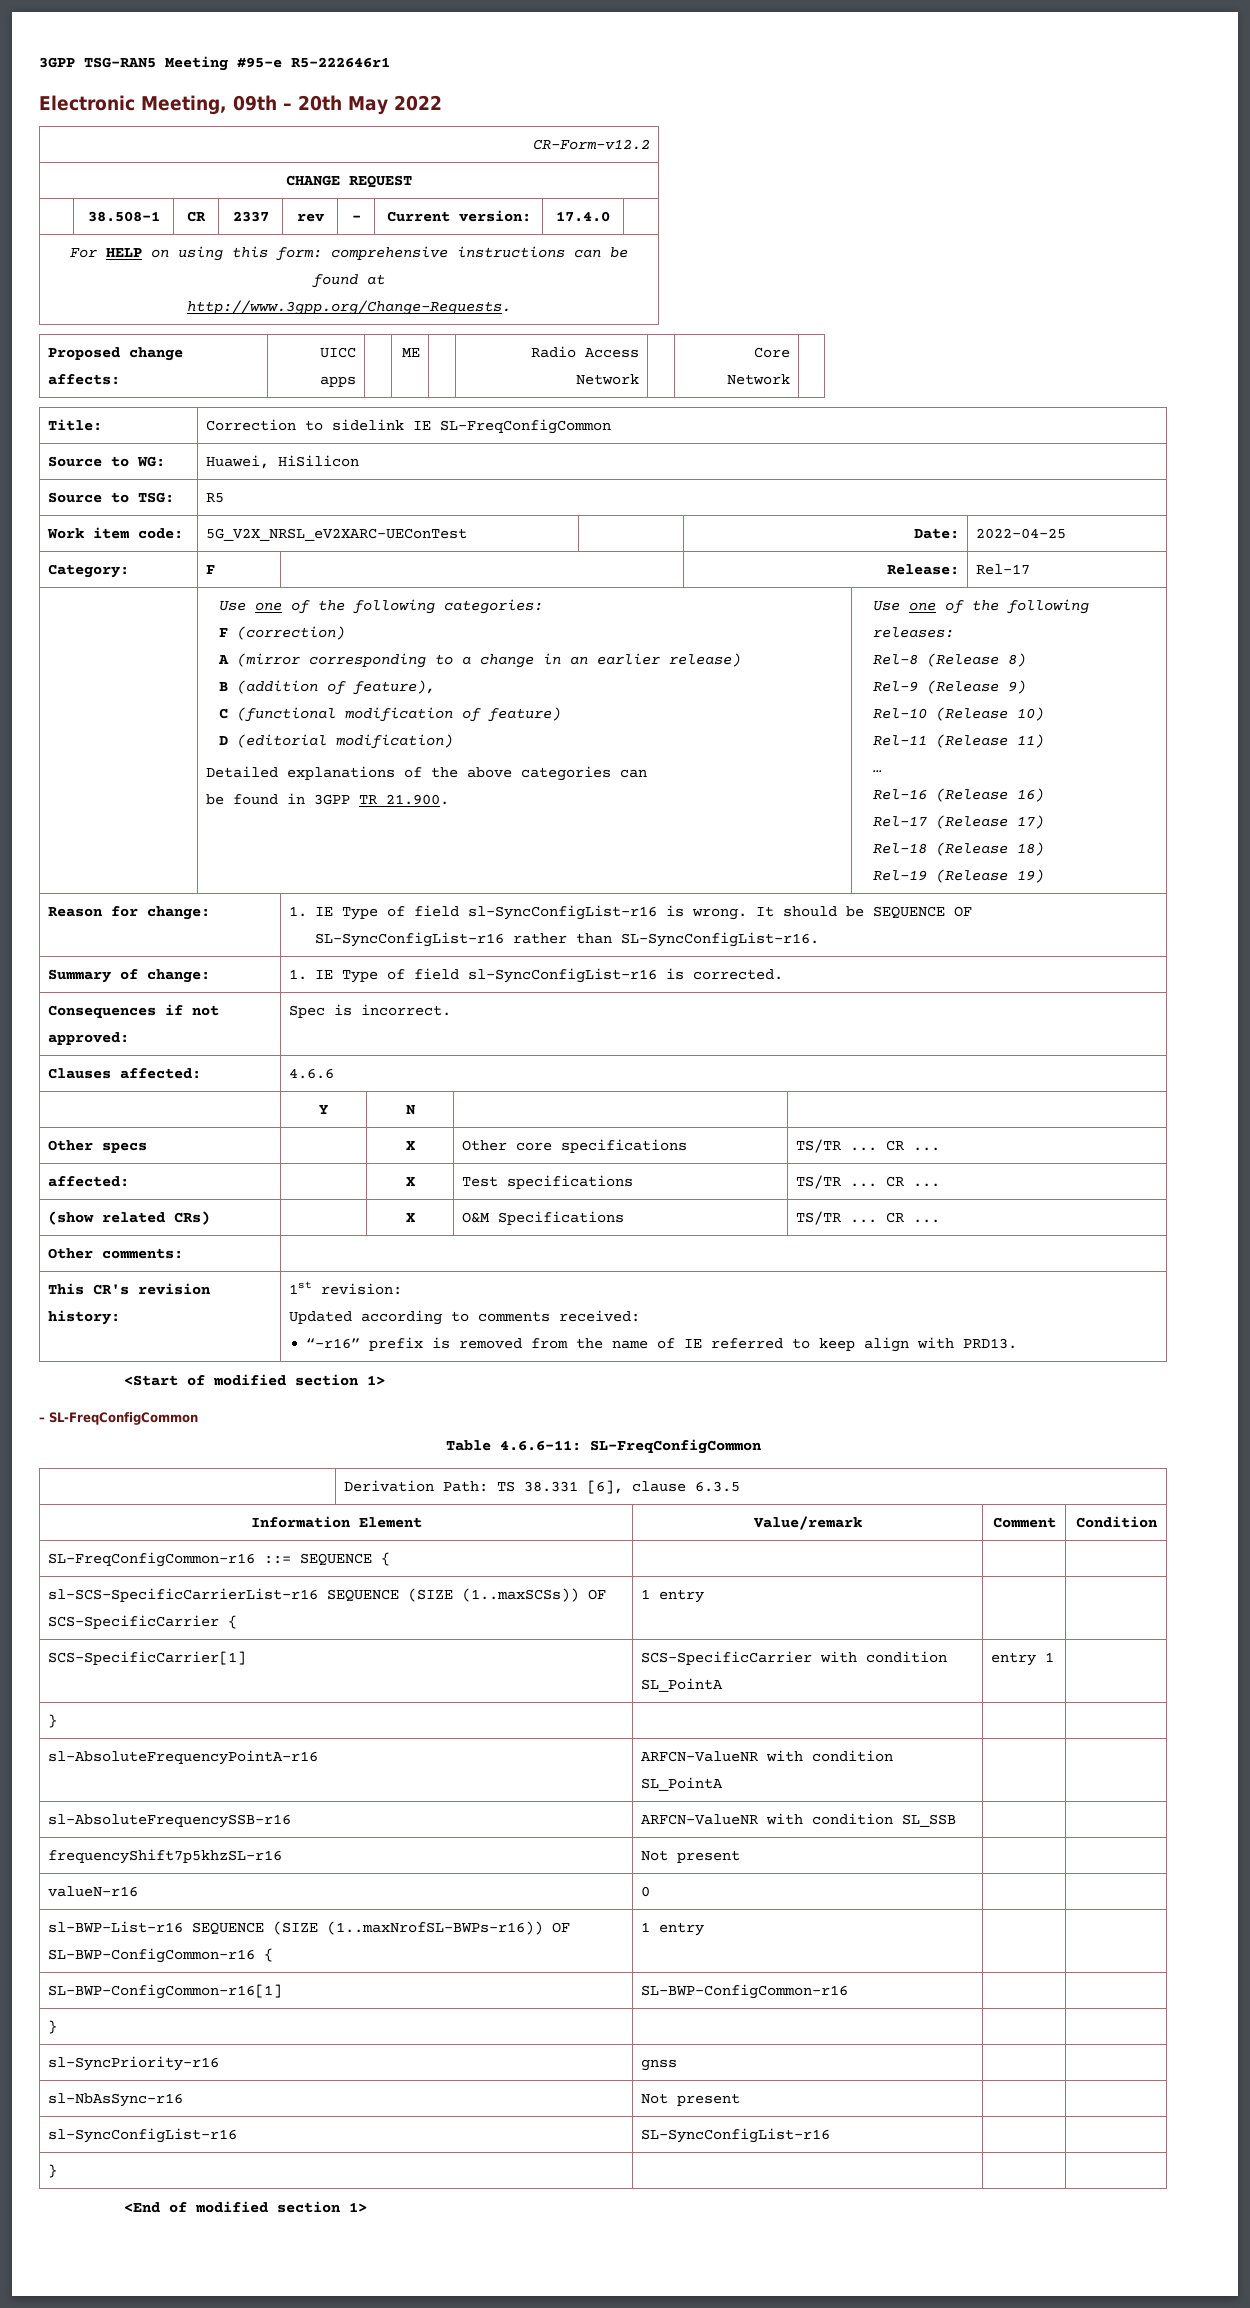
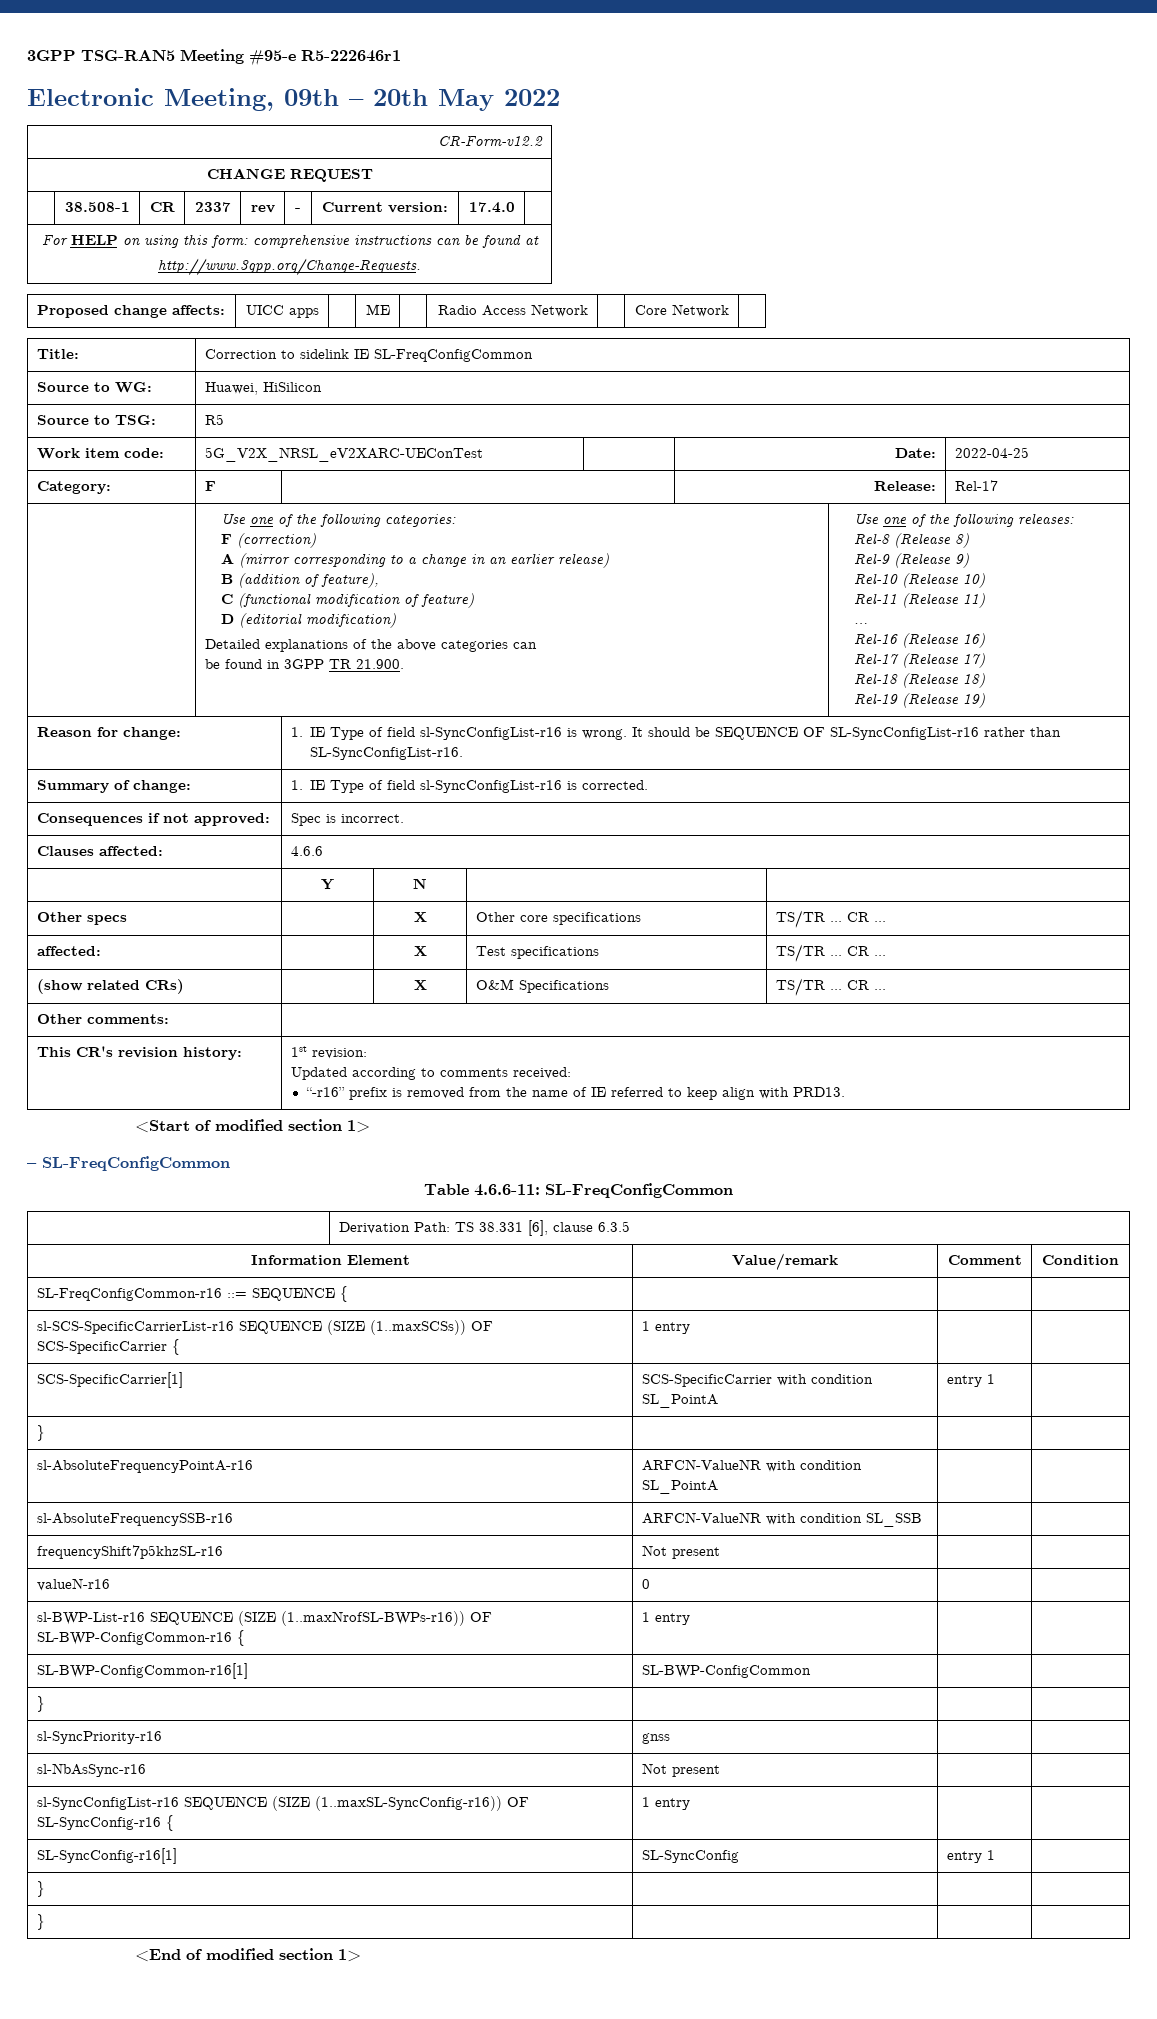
[641,1984,849,1999] SL-BWP-ConfigCommon-r16 -> [641,1665,811,1678] SL-BWP-ConfigCommon
[641,2128,831,2143] | SL-SyncConfigList-r16 -> [183,1796,529,1811] [36,1815,174,1831] [641,1797,690,1810] [36,1848,177,1864] [641,1850,739,1863] [946,1850,995,1863] [36,1881,45,1897] SEQUENCE (SIZE (1..maxSL-SyncConfig-r16)) OF SL-SyncConfig-r16 { | 1 entry | | // SL-SyncConfig-r16[1] | SL-SyncConfig | entry 1 | // } |

